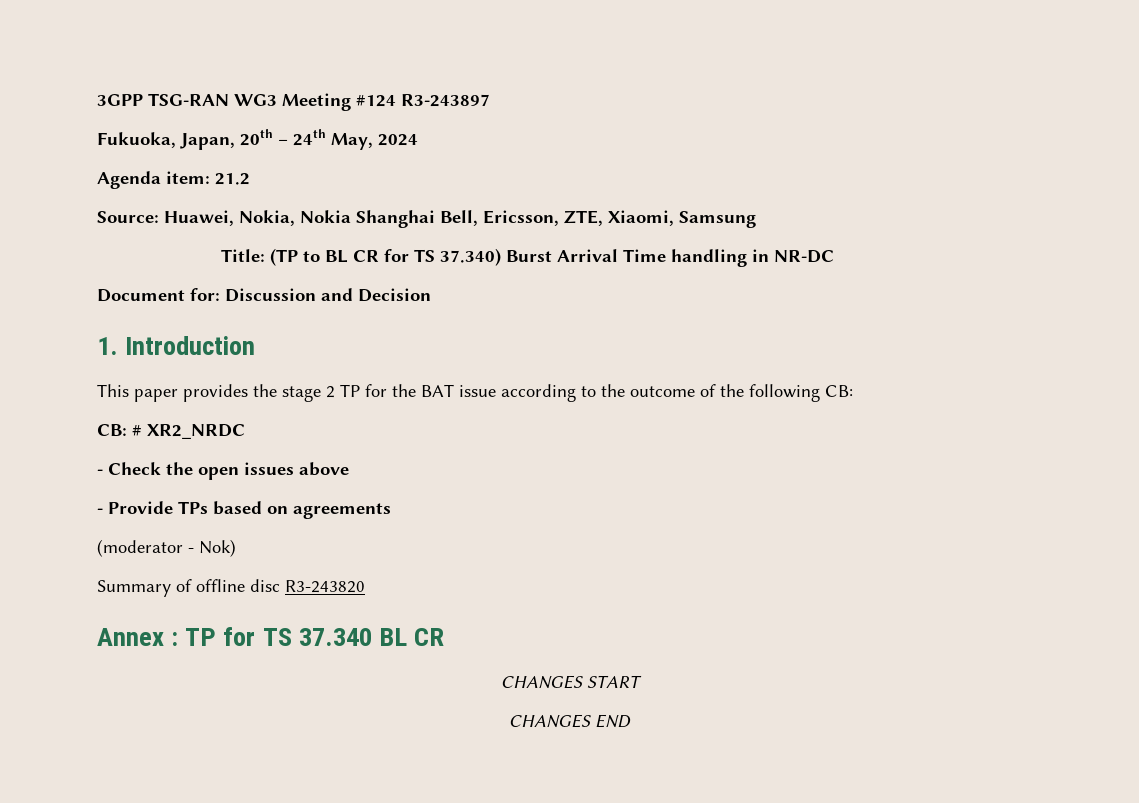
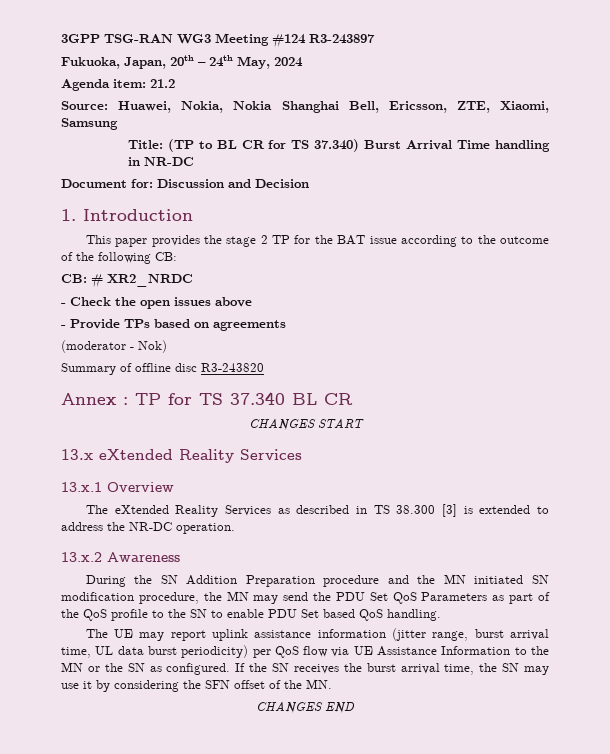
(642, 681) none -> [61,449,302,463] [61,482,174,492] [85,504,549,517] [61,522,235,534] [61,552,180,562] [85,574,549,587] [61,591,551,604] [61,609,441,621] [85,628,549,641] [61,645,550,658] [61,662,549,675] [61,679,332,692] // 13.x eXtended Reality Services // 13.x.1 Overview // The eXtended Reality Services as described in TS 38.300 [3] is extended to address the NR-DC operation. // 13.x.2 Awareness // During the SN Addition Preparation procedure and the MN initiated SN modification procedure, the MN may send the PDU Set QoS Parameters as part of the QoS profile to the SN to enable PDU Set based QoS handling. // The UE may report uplink assistance information (jitter range, burst arrival time, UL data burst periodicity) per QoS flow via UE Assistance Information to the MN or the SN as configured. If the SN receives the burst arrival time, the SN may use it by considering the SFN offset of the MN.

